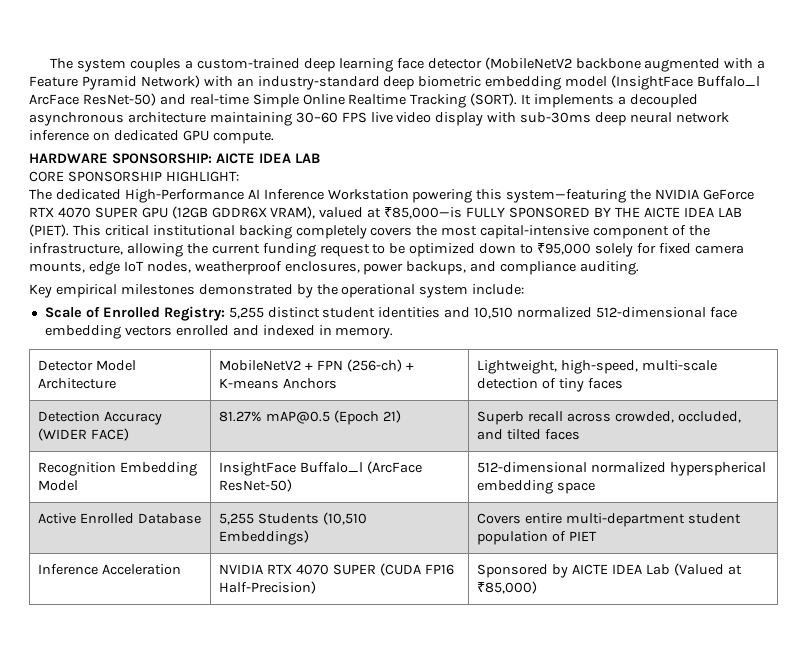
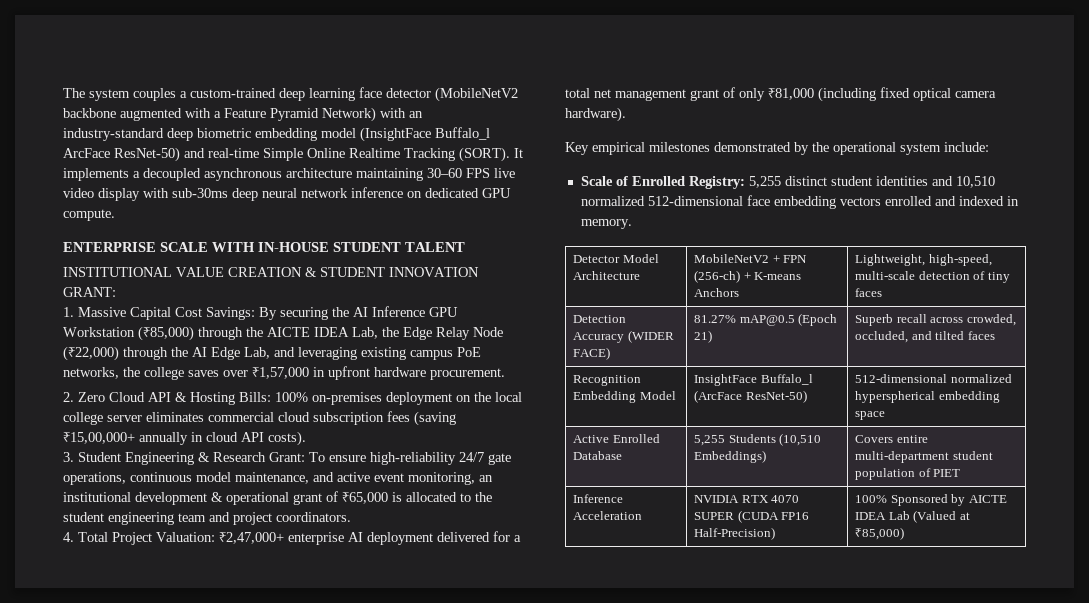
[29,153,320,164] [29,171,239,182] [29,189,755,203] [29,206,742,219] [29,224,710,239] [29,243,744,257] [29,261,640,275] HARDWARE SPONSORSHIP: AICTE IDEA LAB // CORE SPONSORSHIP HIGHLIGHT: // The dedicated High-Performance AI Inference Workstation powering this system—featuring the NVIDIA GeForce RTX 4070 SUPER GPU (12GB GDDR6X VRAM), valued at ₹85,000—is FULLY SPONSORED BY THE AICTE IDEA LAB (PIET). This critical institutional backing completely covers the most capital-intensive component of the infrastructure, allowing the current funding request to be optimized down to ₹95,000 solely for fixed camera mounts, edge IoT nodes, weatherproof enclosures, power backups, and compliance auditing. -> [63,242,465,252] [63,267,479,277] [63,287,116,297] [63,306,458,320] [63,326,503,341] [63,346,481,361] [63,366,505,380] [63,392,522,405] [63,411,456,426] [63,431,306,446] [63,452,511,465] [63,472,493,485] [63,491,492,505] [63,512,351,525] [63,531,521,545] [565,87,996,102] [565,107,626,122] ENTERPRISE SCALE WITH IN-HOUSE STUDENT TALENT // INSTITUTIONAL VALUE CREATION & STUDENT INNOVATION GRANT: // 1. Massive Capital Cost Savings: By securing the AI Inference GPU Workstation (₹85,000) through the AICTE IDEA Lab, the Edge Relay Node (₹22,000) through the AI Edge Lab, and leveraging existing campus PoE networks, the college saves over ₹1,57,000 in upfront hardware procurement. // 2. Zero Cloud API & Hosting Bills: 100% on-premises deployment on the local college server eliminates commercial cloud subscription fees (saving ₹15,00,000+ annually in cloud API costs). // 3. Student Engineering & Research Grant: To ensure high-reliability 24/7 gate operations, continuous model maintenance, and active event monitoring, an institutional development & operational grant of ₹65,000 is allocated to the student engineering team and project coordinators. // 4. Total Project Valuation: ₹2,47,000+ enterprise AI deployment delivered for a total net management grant of only ₹81,000 (including fixed optical camera hardware).
(317, 587) none -> [855,495,888,503] 100%

